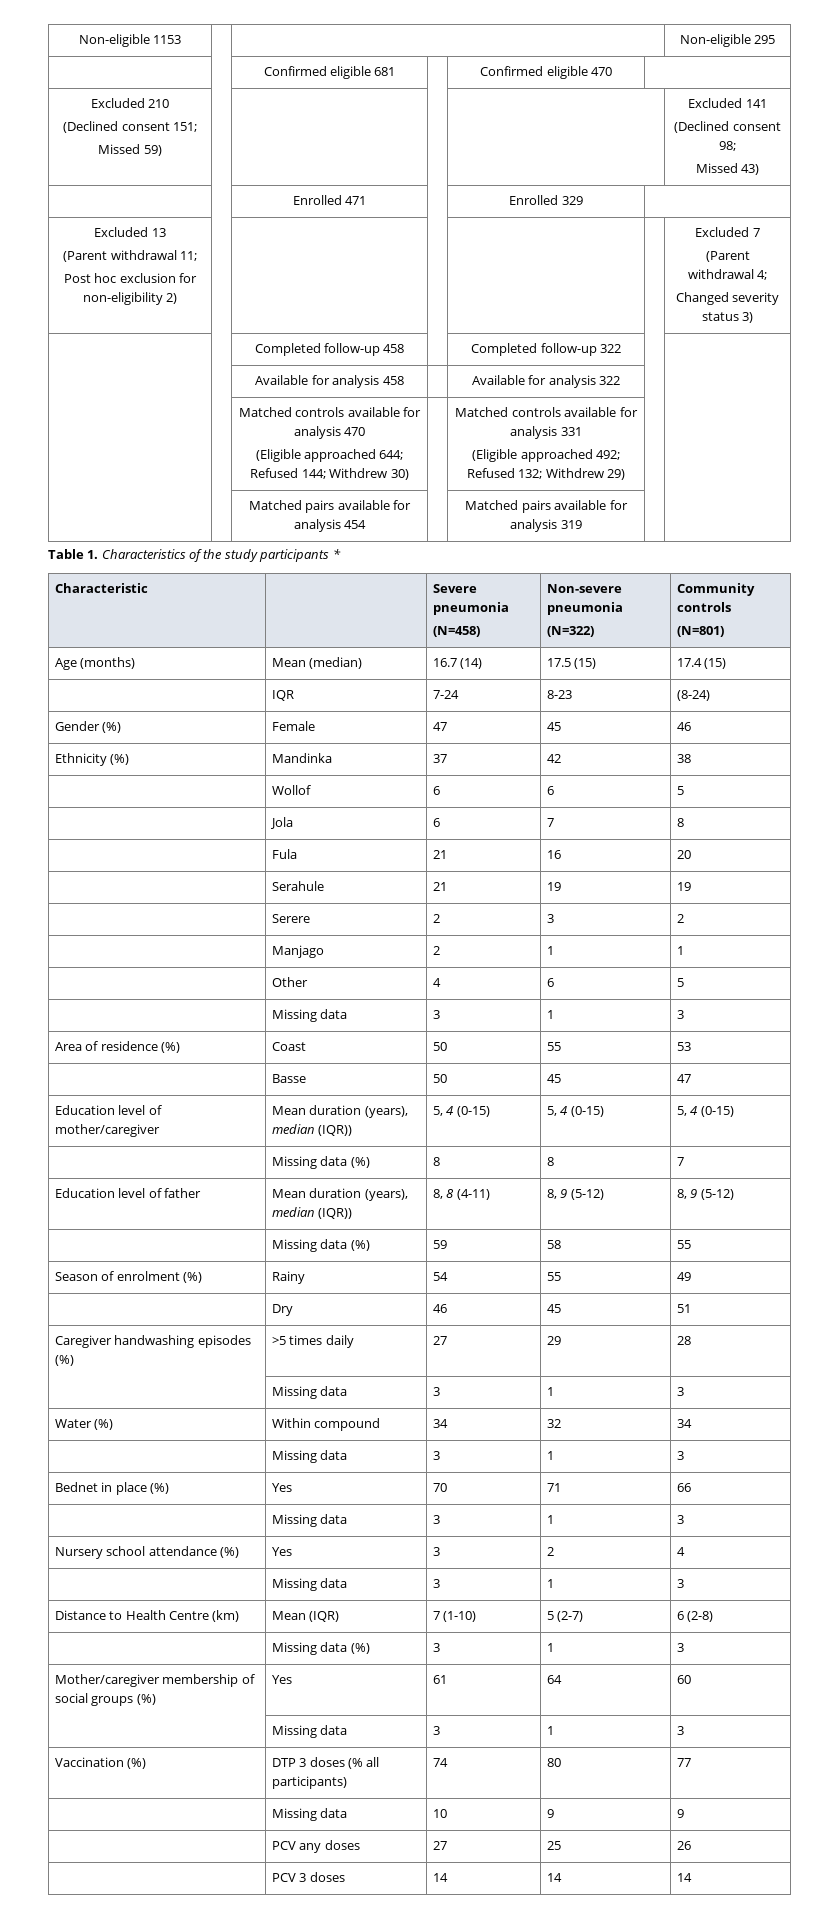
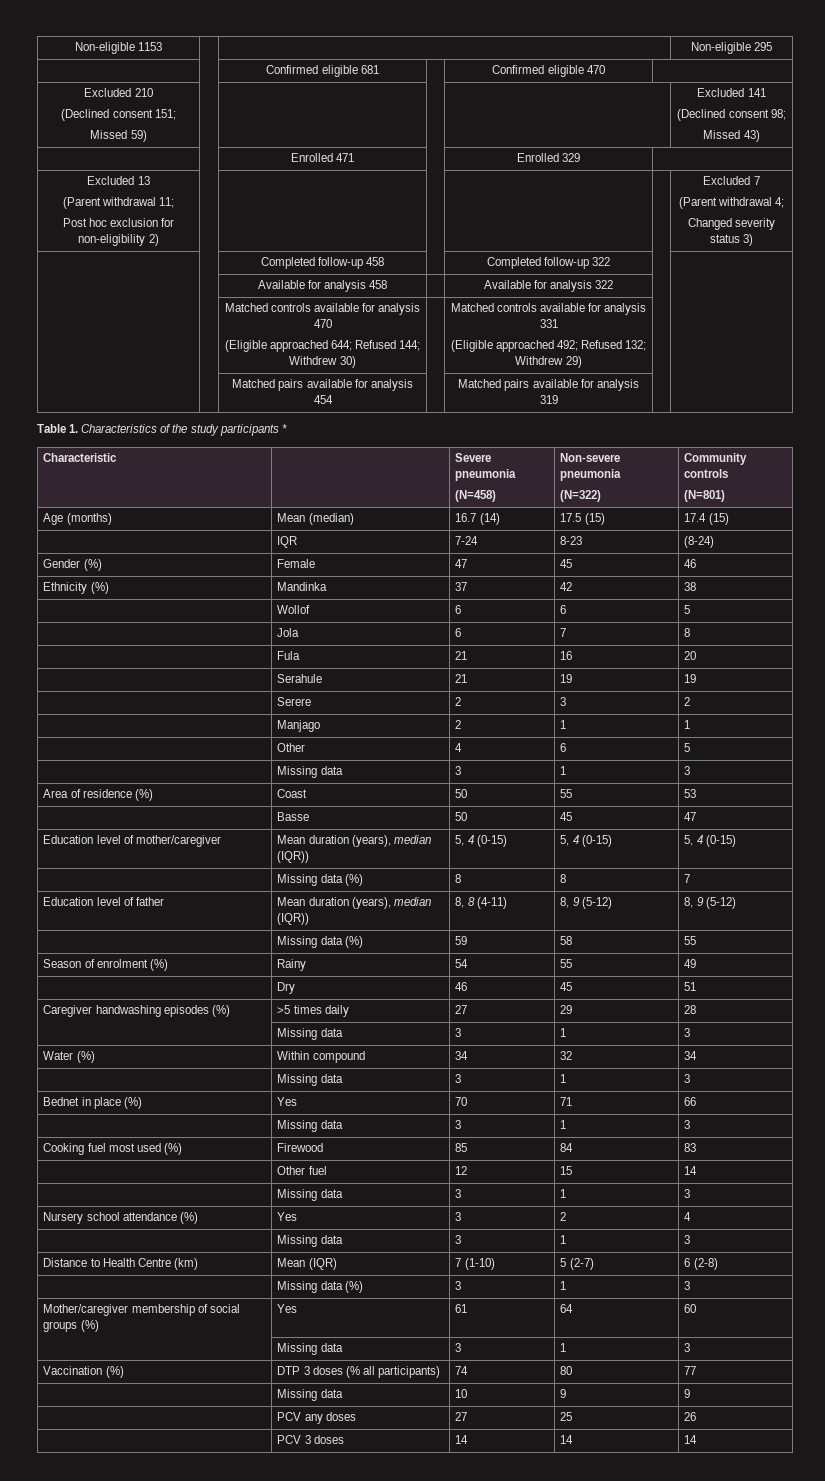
(684, 1519) none -> [43,1143,182,1155] [277,1143,324,1152] [455,1143,468,1152] [560,1143,574,1152] [684,1143,697,1152] [277,1166,327,1175] [455,1166,468,1175] [560,1166,573,1175] [684,1166,698,1175] [277,1189,343,1201] [455,1189,462,1198] [560,1189,567,1198] [684,1189,691,1198] // Cooking fuel most used (%) | Firewood | 85 | 84 | 83 // | Other fuel | 12 | 15 | 14 // | Missing data | 3 | 1 | 3

